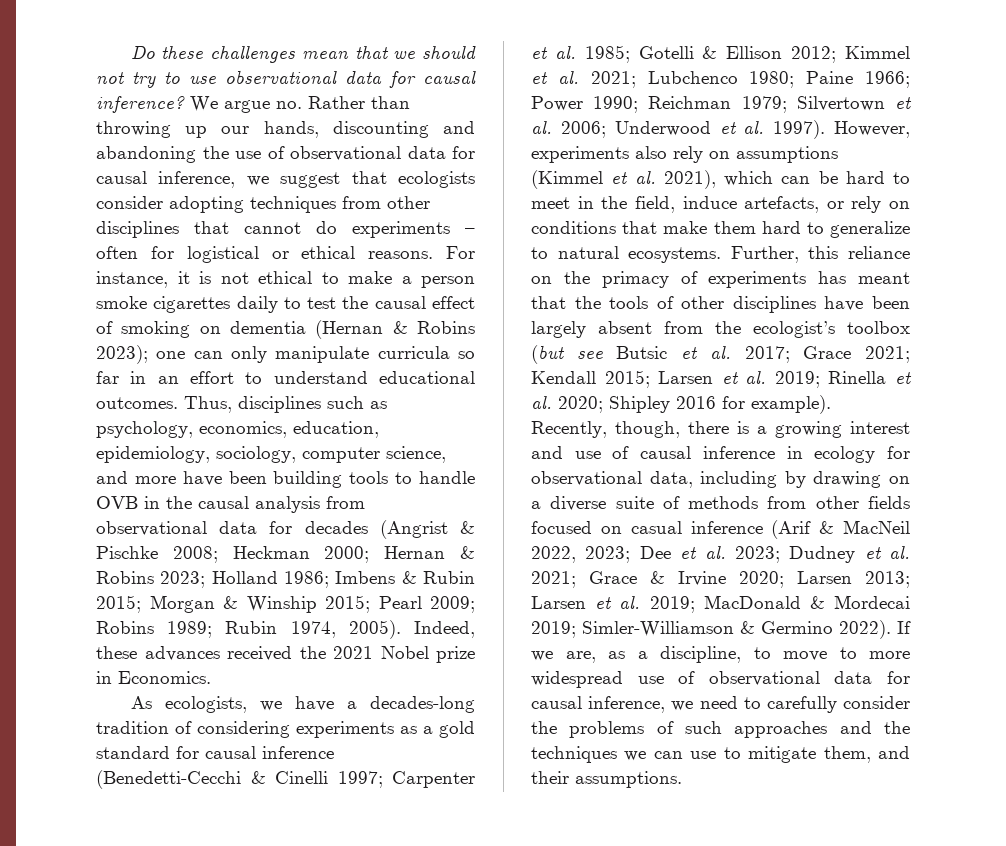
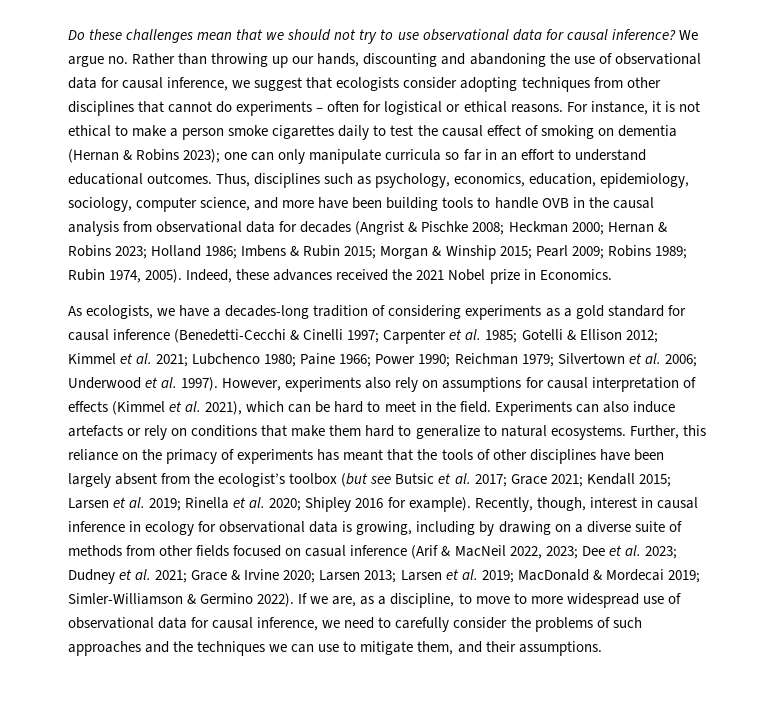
(838, 154) none -> [525,377,696,392] [68,401,108,412] for causal interpretation of effects
[634,196,820,213] field, induce artefacts, -> [459,401,675,416] [68,425,123,437] field. Experiments can also induce artefacts
[688,421,910,438] [531,446,630,459] there is a growing interest and use of -> [589,497,653,508] interest in
[649,471,693,488] data, -> [309,521,413,535] data is growing,

